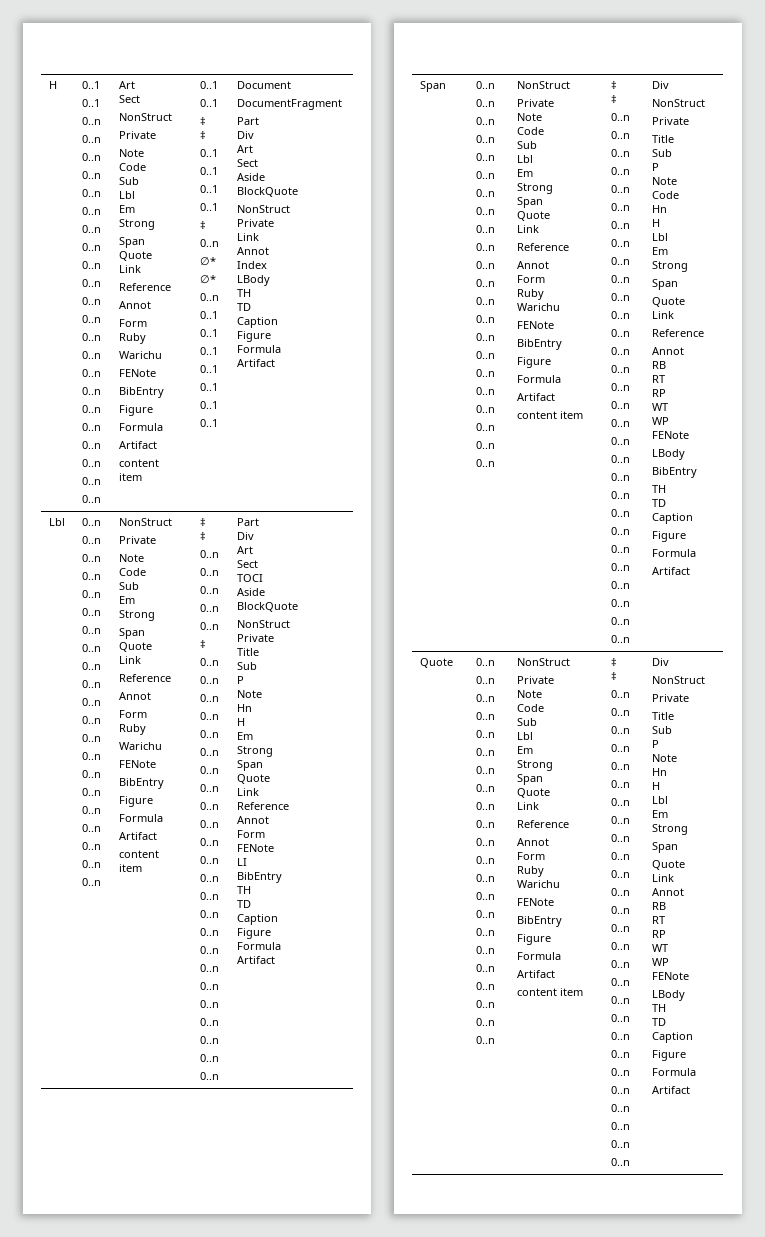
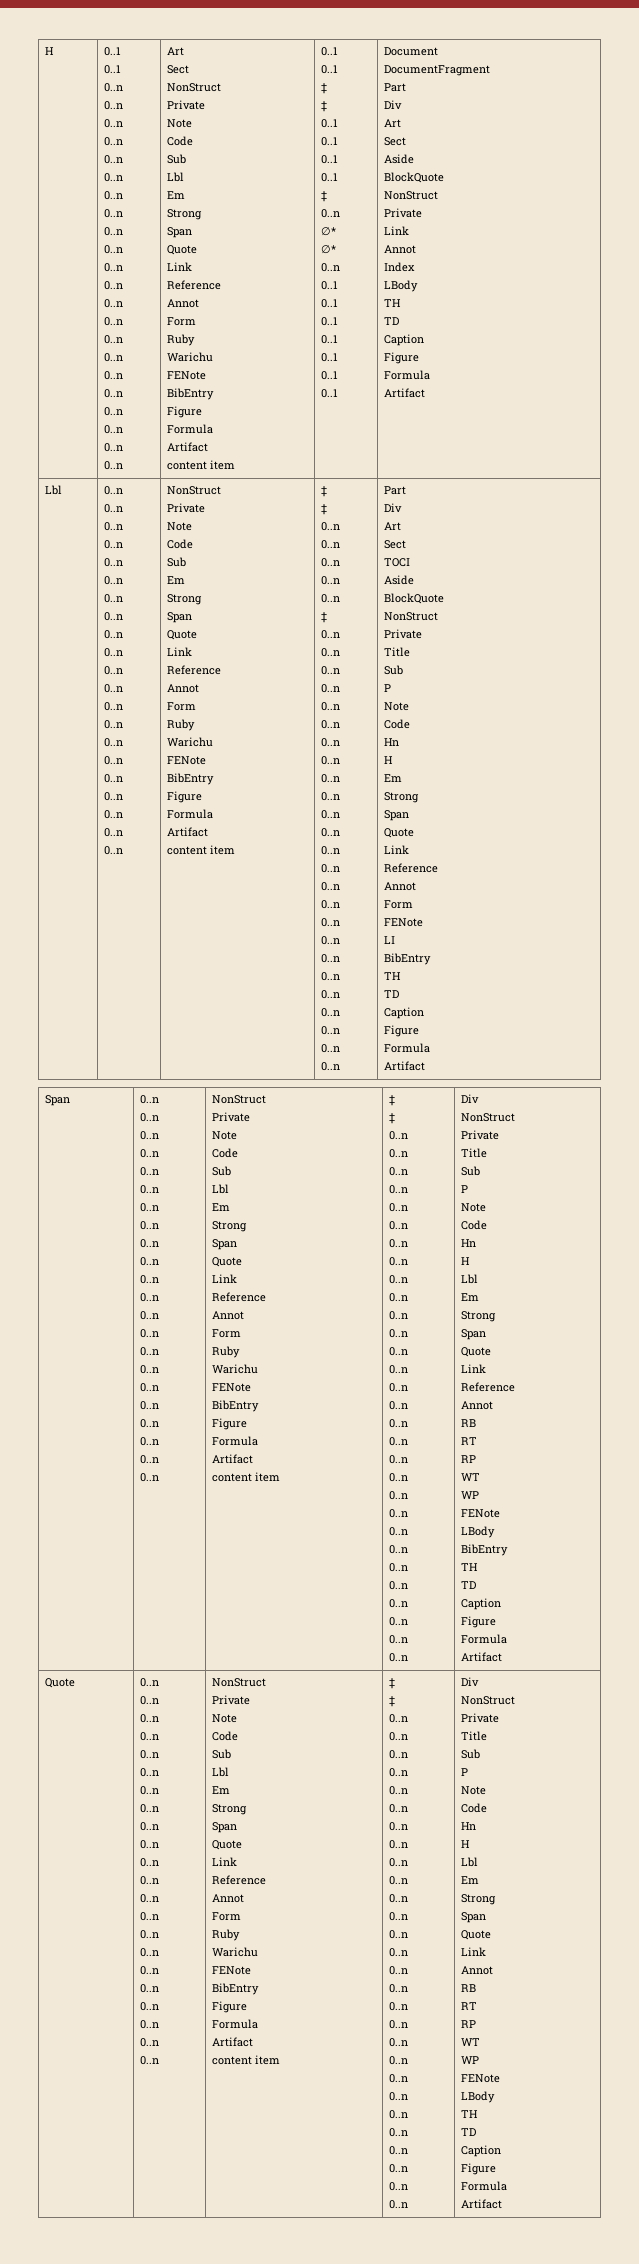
(220, 1076) none -> [321,1062,341,1071] // 0..n
(263, 694) none -> [384,719,411,729] // Code
[652,658,670,666] [652,676,706,684] [652,694,690,702] [652,712,675,720] [652,726,673,734] [652,740,660,748] [652,754,678,762] | Div // NonStruct // Private // Title // Sub // P // Note -> [389,2200,409,2209] [461,1677,480,1686] [461,1696,516,1705] [461,1713,500,1723] [461,1731,488,1741] [461,1749,481,1759] [461,1768,469,1776] [461,1786,487,1795] [461,1803,488,1813] // 0..n | Div // NonStruct // Private // Title // Sub // P // Note // Code

